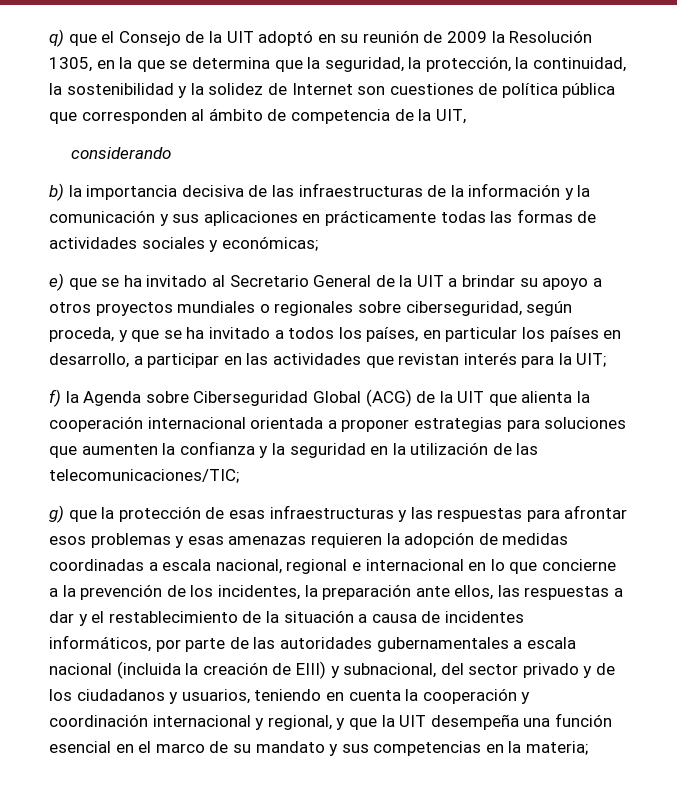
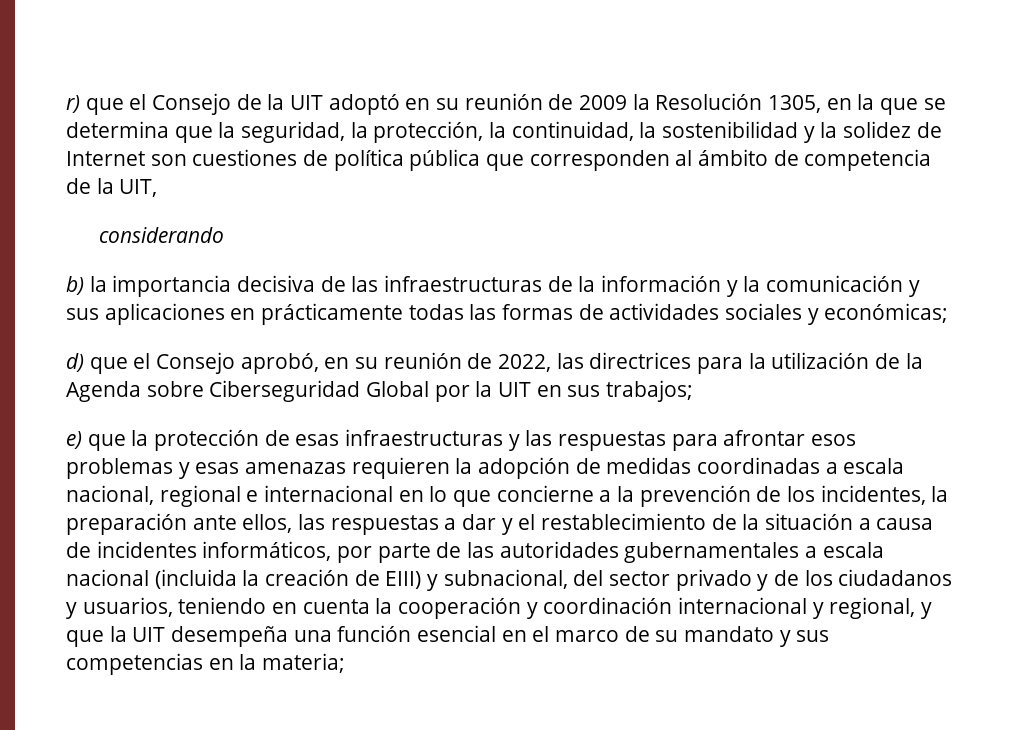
[49,29,64,47] q) -> [66,95,80,113] r)
[49,273,602,291] [49,301,573,316] [49,327,622,342] [49,352,607,368] [49,389,61,407] e) que se ha invitado al Secretario General de la UIT a brindar su apoyo a otros proyectos mundiales o regionales sobre ciberseguridad, según proceda, y que se ha invitado a todos los países, en particular los países en desarrollo, a participar en las actividades que revistan interés para la UIT; // f) -> [66,352,901,374] d) que el Consejo aprobó, en su reunión de 2022, las directrices para la utilización de
[365,389,591,407] [49,416,627,432] [49,441,539,458] [49,469,239,483] [49,505,64,523] (ACG) de la UIT que alienta la cooperación internacional orientada a proponer estrategias para soluciones que aumenten la confianza y la seguridad en la utilización de las telecomunicaciones/TIC; // g) -> [434,380,694,402] [66,431,82,449] por la UIT en sus trabajos; // e)

